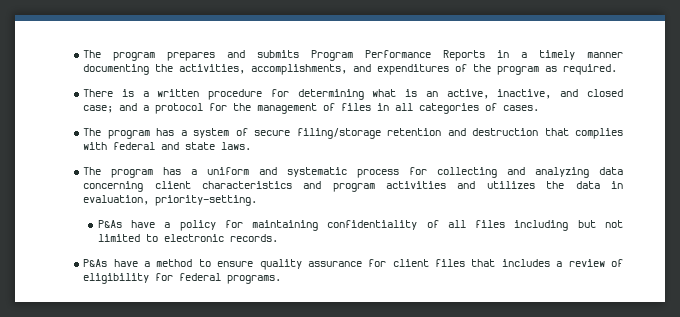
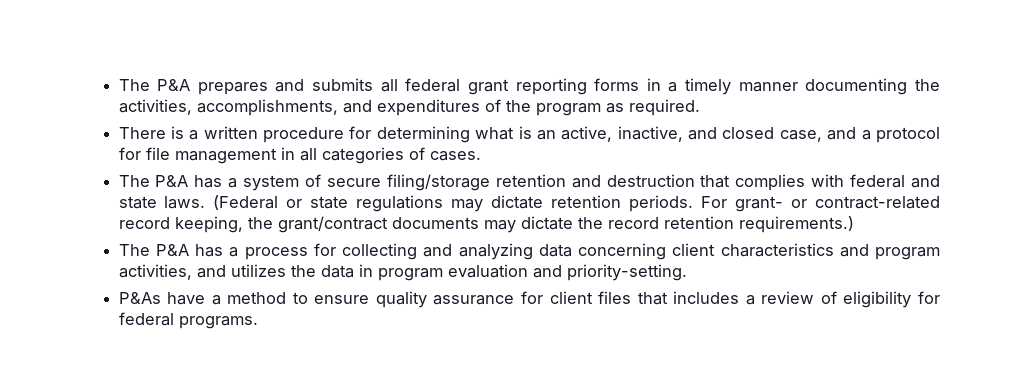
[83,50,156,61] The program -> [118,79,191,91] The P&A
[311,50,486,61] Program Performance Reports -> [380,78,640,95] all federal grant reporting forms
[83,105,114,113] case; -> [779,130,822,142] case,
[233,103,372,114] the management of files -> [145,147,277,164] file management
[107,130,150,139] program -> [155,175,189,187] P&A
[83,167,348,178] // The program has a uniform and systematic -> [213,195,940,212] [118,216,854,233] [118,244,239,257] (Federal or state regulations may dictate retention periods. For grant- or contract-related record keeping, the grant/contract documents may dictate the record retention requirements.) // The P&A has a
[386,181,447,189] activities -> [118,264,192,280] activities,
[83,195,258,206] [97,220,623,231] [97,234,278,242] evaluation, priority-setting. // P&As have a policy for maintaining confidentiality of all files including but not limited to electronic records. -> [377,264,687,281] program evaluation and priority-setting.

